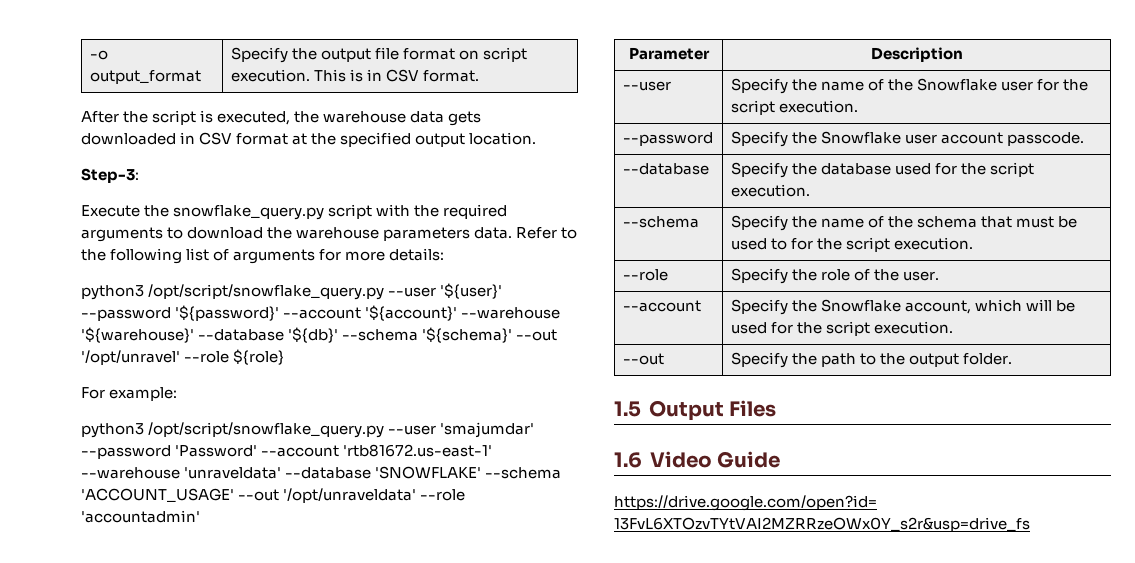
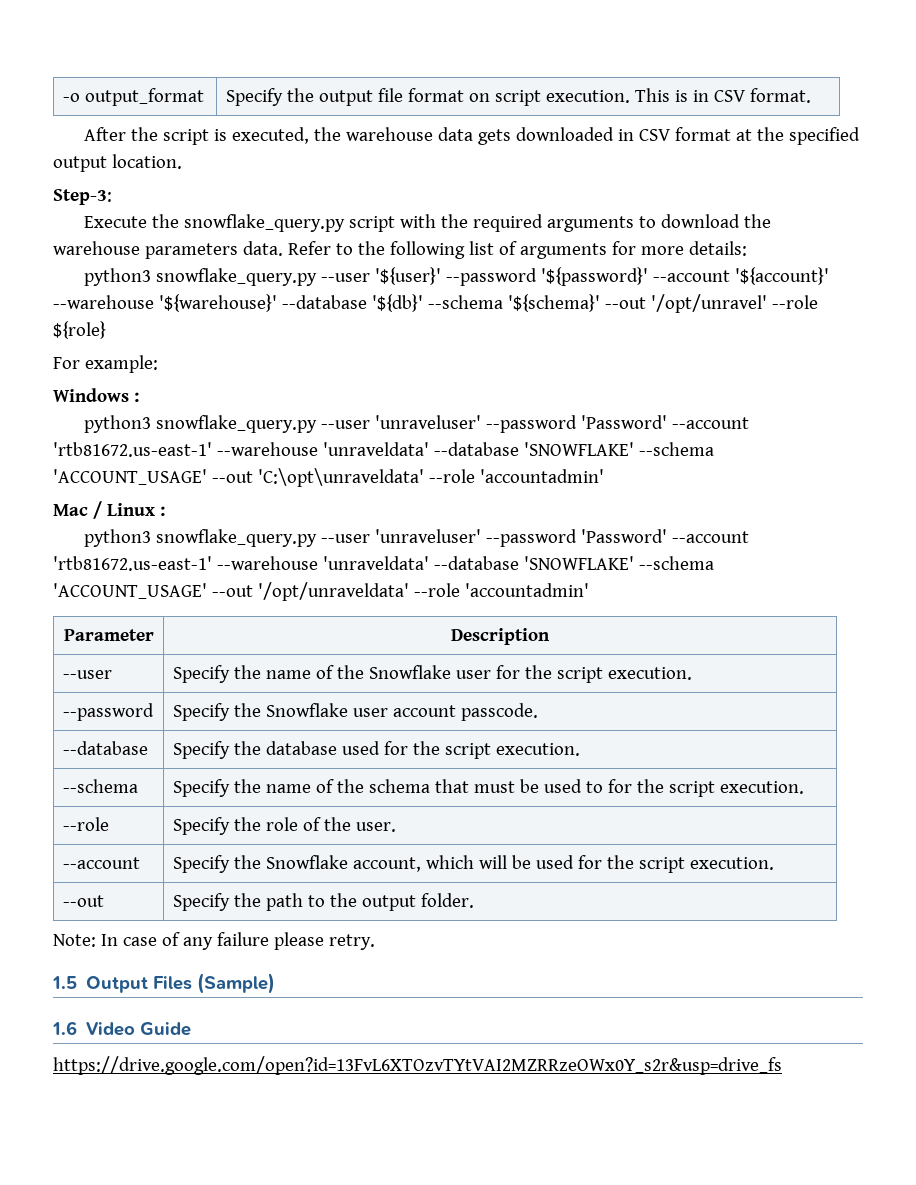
[148,284,385,300] /opt/script/snowflake_query.py -> [156,268,318,286] snowflake_query.py
[81,422,535,438] // python3 /opt/script/snowflake_query.py --user 'smajumdar' -> [53,388,139,402] [84,415,750,433] [53,442,714,457] [53,468,604,487] [53,501,165,519] [84,529,482,547] // Windows : // python3 snowflake_query.py --user 'unraveluser' --password 'Password' --account 'rtb81672.us-east-1' --warehouse 'unraveldata' --database 'SNOWFLAKE' --schema 'ACCOUNT_USAGE' --out 'C:\opt\unraveldata' --role 'accountadmin' // Mac / Linux : // python3 snowflake_query.py --user 'unraveluser'
(1013, 359) none -> [53,932,375,950] // Note: In case of any failure please retry.
(776, 408) none -> [197,973,276,994] (Sample)

